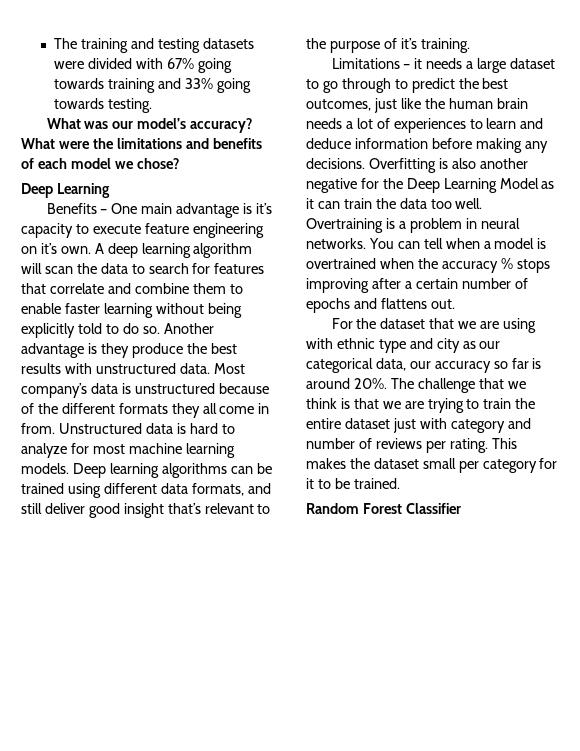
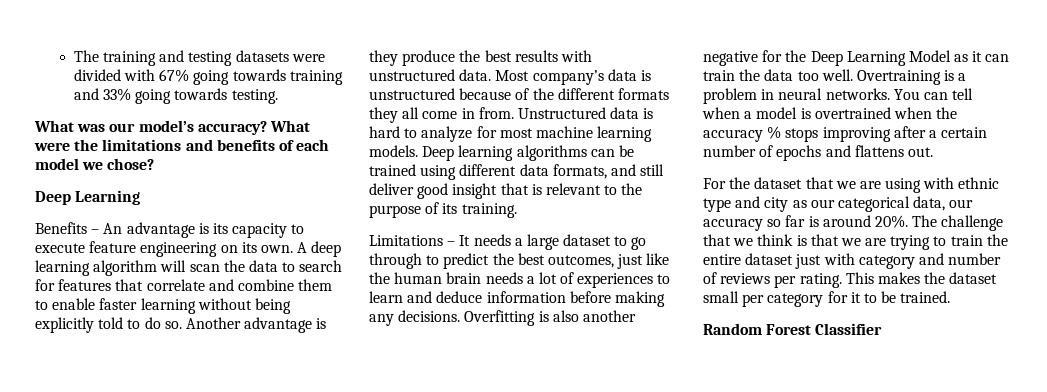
[111,203,273,218] One main advantage is it’s -> [103,222,228,238] An advantage is its
[40,243,57,254] it’s -> [241,242,257,253] its
[167,503,201,514] that’s -> [500,183,542,195] that is
[400,38,417,49] it’s -> [442,203,458,214] its
[414,58,423,69] it -> [459,235,471,246] It

